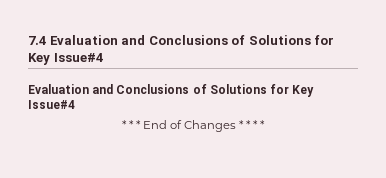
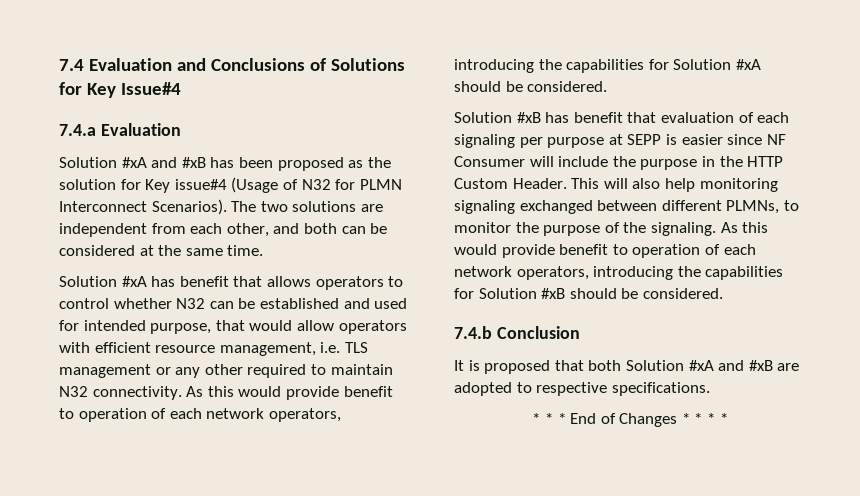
[28,84,315,97] [28,100,75,109] Evaluation and Conclusions of Solutions for Key Issue#4 -> [59,123,181,136] [59,157,391,171] [59,177,402,193] [59,199,383,215] [59,223,388,237] [59,245,264,256] [59,276,404,290] [59,298,408,309] [59,320,407,334] [59,342,368,356] [59,364,393,378] [59,386,393,400] [59,408,341,422] [454,59,761,73] [454,81,608,92] [454,112,790,123] [454,134,786,148] [454,156,784,170] [454,178,778,192] [454,200,799,214] [454,222,769,236] [454,244,756,258] [454,266,784,280] [454,288,723,299] [454,326,580,339] [454,360,800,374] [454,382,710,396] 7.4.a Evaluation // Solution #xA and #xB has been proposed as the solution for Key issue#4 (Usage of N32 for PLMN Interconnect Scenarios). The two solutions are independent from each other, and both can be considered at the same time. // Solution #xA has benefit that allows operators to control whether N32 can be established and used for intended purpose, that would allow operators with efficient resource management, i.e. TLS management or any other required to maintain N32 connectivity. As this would provide benefit to operation of each network operators, introducing the capabilities for Solution #xA should be considered. // Solution #xB has benefit that evaluation of each signaling per purpose at SEPP is easier since NF Consumer will include the purpose in the HTTP Custom Header. This will also help monitoring signaling exchanged between different PLMNs, to monitor the purpose of the signaling. As this would provide benefit to operation of each network operators, introducing the capabilities for Solution #xB should be considered. // 7.4.b Conclusion // It is proposed that both Solution #xA and #xB are adopted to respective specifications.

